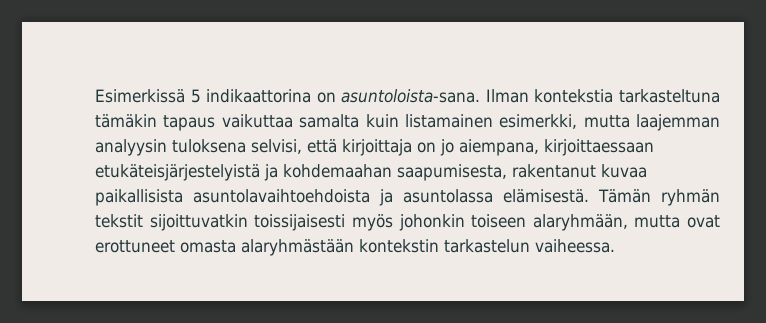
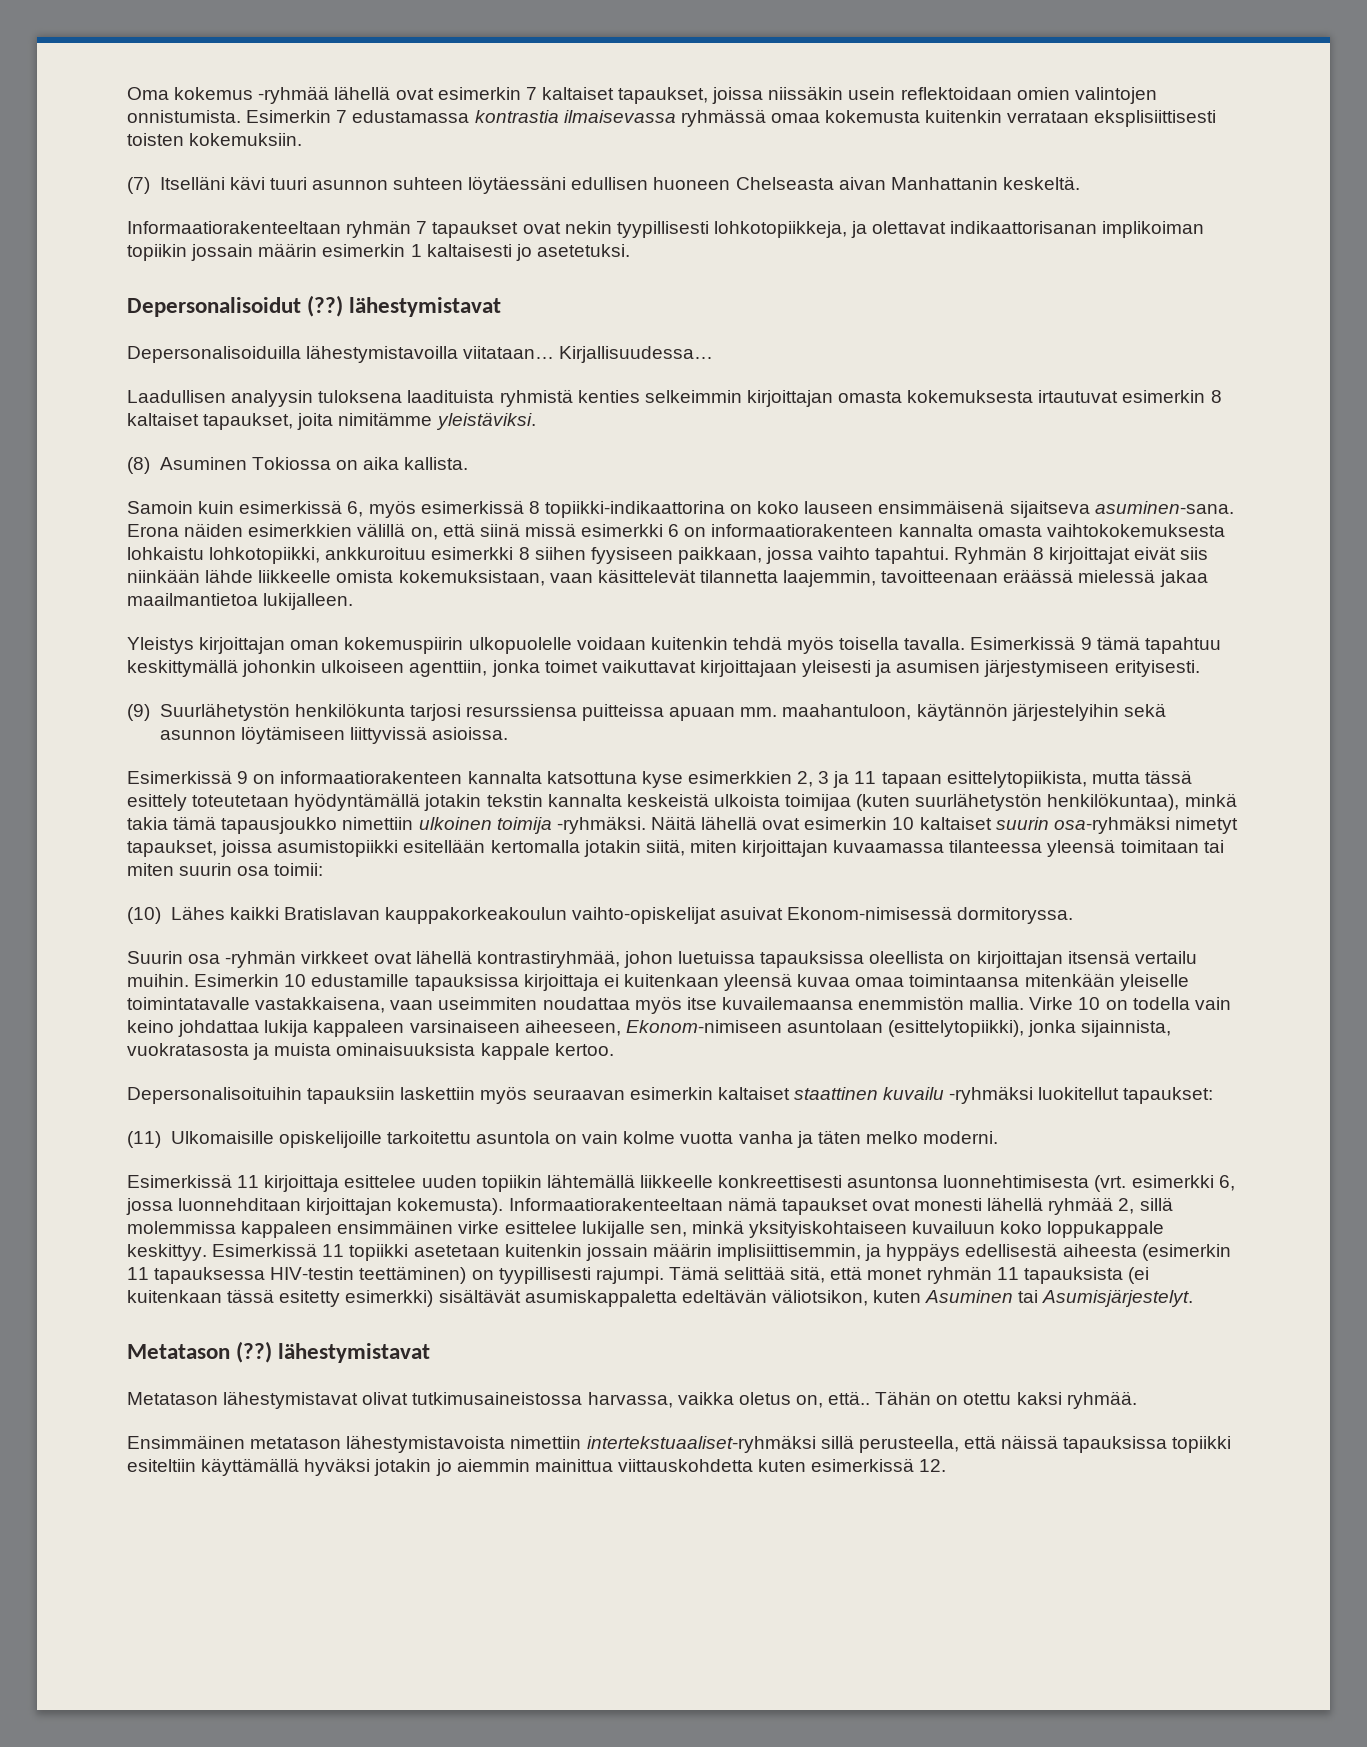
[95,89,720,103] [95,114,720,131] [95,139,654,156] [95,164,647,181] [95,189,721,206] [95,214,720,231] [95,239,615,256] Esimerkissä 5 indikaattorina on asuntoloista-sana. Ilman kontekstia tarkasteltuna tämäkin tapaus vaikuttaa samalta kuin listamainen esimerkki, mutta laajemman analyysin tuloksena selvisi, että kirjoittaja on jo aiempana, kirjoittaessaan etukäteisjärjestelyistä ja kohdemaahan saapumisesta, rakentanut kuvaa paikallisista asuntolavaihtoehdoista ja asuntolassa elämisestä. Tämän ryhmän tekstit sijoittuvatkin toissijaisesti myös johonkin toiseen alaryhmään, mutta ovat erottuneet omasta alaryhmästään kontekstin tarkastelun vaiheessa. -> [127,86,1157,104] [127,109,1217,127] [127,133,303,146] [127,176,1080,194] [127,220,1205,238] [127,243,630,261] [127,295,502,317] [127,345,714,363] [127,389,1222,407] [127,412,536,430] [127,457,469,474] [127,500,1234,518] [127,523,1225,540] [127,546,1208,564] [127,569,1208,587] [127,593,354,610] [127,636,1221,654] [127,659,1200,677] [127,703,1166,721] [159,726,508,744] [127,770,1192,788] [127,793,1237,811] [127,816,1238,834] [127,839,1224,857] [127,863,324,876] [127,906,1074,924] [127,950,1197,968] [127,973,1189,991] [127,996,1231,1014] [127,1020,1172,1037] [127,1043,614,1060] [127,1086,1214,1104] [127,1130,999,1148] [127,1174,1235,1192] [126,1197,1173,1215] [127,1220,1165,1238] [127,1243,1231,1261] [127,1266,1149,1284] [127,1289,1194,1307] [127,1341,431,1363] [127,1391,1137,1409] [127,1435,1232,1453] [127,1458,947,1476] Oma kokemus -ryhmää lähellä ovat esimerkin 7 kaltaiset tapaukset, joissa niissäkin usein reflektoidaan omien valintojen onnistumista. Esimerkin 7 edustamassa kontrastia ilmaisevassa ryhmässä omaa kokemusta kuitenkin verrataan eksplisiittisesti toisten kokemuksiin. // (7) Itselläni kävi tuuri asunnon suhteen löytäessäni edullisen huoneen Chelseasta aivan Manhattanin keskeltä. // Informaatiorakenteeltaan ryhmän 7 tapaukset ovat nekin tyypillisesti lohkotopiikkeja, ja olettavat indikaattorisanan implikoiman topiikin jossain määrin esimerkin 1 kaltaisesti jo asetetuksi. // Depersonalisoidut (??) lähestymistavat // Depersonalisoiduilla lähestymistavoilla viitataan… Kirjallisuudessa… // Laadullisen analyysin tuloksena laadituista ryhmistä kenties selkeimmin kirjoittajan omasta kokemuksesta irtautuvat esimerkin 8 kaltaiset tapaukset, joita nimitämme yleistäviksi. // (8) Asuminen Tokiossa on aika kallista. // Samoin kuin esimerkissä 6, myös esimerkissä 8 topiikki-indikaattorina on koko lauseen ensimmäisenä sijaitseva asuminen-sana. Erona näiden esimerkkien välillä on, että siinä missä esimerkki 6 on informaatiorakenteen kannalta omasta vaihtokokemuksesta lohkaistu lohkotopiikki, ankkuroituu esimerkki 8 siihen fyysiseen paikkaan, jossa vaihto tapahtui. Ryhmän 8 kirjoittajat eivät siis niinkään lähde liikkeelle omista kokemuksistaan, vaan käsittelevät tilannetta laajemmin, tavoitteenaan eräässä mielessä jakaa maailmantietoa lukijalleen. // Yleistys kirjoittajan oman kokemuspiirin ulkopuolelle voidaan kuitenkin tehdä myös toisella tavalla. Esimerkissä 9 tämä tapahtuu keskittymällä johonkin ulkoiseen agenttiin, jonka toimet vaikuttavat kirjoittajaan yleisesti ja asumisen järjestymiseen erityisesti. // (9) Suurlähetystön henkilökunta tarjosi resurssiensa puitteissa apuaan mm. maahantuloon, käytännön järjestelyihin sekä asunnon löytämiseen liittyvissä asioissa. // Esimerkissä 9 on informaatiorakenteen kannalta katsottuna kyse esimerkkien 2, 3 ja 11 tapaan esittelytopiikista, mutta tässä esittely toteutetaan hyödyntämällä jotakin tekstin kannalta keskeistä ulkoista toimijaa (kuten suurlähetystön henkilökuntaa), minkä takia tämä tapausjoukko nimettiin ulkoinen toimija -ryhmäksi. Näitä lähellä ovat esimerkin 10 kaltaiset suurin osa-ryhmäksi nimetyt tapaukset, joissa asumistopiikki esitellään kertomalla jotakin siitä, miten kirjoittajan kuvaamassa tilanteessa yleensä toimitaan tai miten suurin osa toimii: // (10) Lähes kaikki Bratislavan kauppakorkeakoulun vaihto-opiskelijat asuivat Ekonom-nimisessä dormitoryssa. // Suurin osa -ryhmän virkkeet ovat lähellä kontrastiryhmää, johon luetuissa tapauksissa oleellista on kirjoittajan itsensä vertailu muihin. Esimerkin 10 edustamille tapauksissa kirjoittaja ei kuitenkaan yleensä kuvaa omaa toimintaansa mitenkään yleiselle toimintatavalle vastakkaisena, vaan useimmiten noudattaa myös itse kuvailemaansa enemmistön mallia. Virke 10 on todella vain keino johdattaa lukija kappaleen varsinaiseen aiheeseen, Ekonom-nimiseen asuntolaan (esittelytopiikki), jonka sijainnista, vuokratasosta ja muista ominaisuuksista kappale kertoo. // Depersonalisoituihin tapauksiin laskettiin myös seuraavan esimerkin kaltaiset staattinen kuvailu -ryhmäksi luokitellut tapaukset: // (11) Ulkomaisille opiskelijoille tarkoitettu asuntola on vain kolme vuotta vanha ja täten melko moderni. // Esimerkissä 11 kirjoittaja esittelee uuden topiikin lähtemällä liikkeelle konkreettisesti asuntonsa luonnehtimisesta (vrt. esimerkki 6, jossa luonnehditaan kirjoittajan kokemusta). Informaatiorakenteeltaan nämä tapaukset ovat monesti lähellä ryhmää 2, sillä molemmissa kappaleen ensimmäinen virke esittelee lukijalle sen, minkä yksityiskohtaiseen kuvailuun koko loppukappale keskittyy. Esimerkissä 11 topiikki asetetaan kuitenkin jossain määrin implisiittisemmin, ja hyppäys edellisestä aiheesta (esimerkin 11 tapauksessa HIV-testin teettäminen) on tyypillisesti rajumpi. Tämä selittää sitä, että monet ryhmän 11 tapauksista (ei kuitenkaan tässä esitetty esimerkki) sisältävät asumiskappaletta edeltävän väliotsikon, kuten Asuminen tai Asumisjärjestelyt. // Metatason (??) lähestymistavat // Metatason lähestymistavat olivat tutkimusaineistossa harvassa, vaikka oletus on, että.. Tähän on otettu kaksi ryhmää. // Ensimmäinen metatason lähestymistavoista nimettiin intertekstuaaliset-ryhmäksi sillä perusteella, että näissä tapauksissa topiikki esiteltiin käyttämällä hyväksi jotakin jo aiemmin mainittua viittauskohdetta kuten esimerkissä 12.

